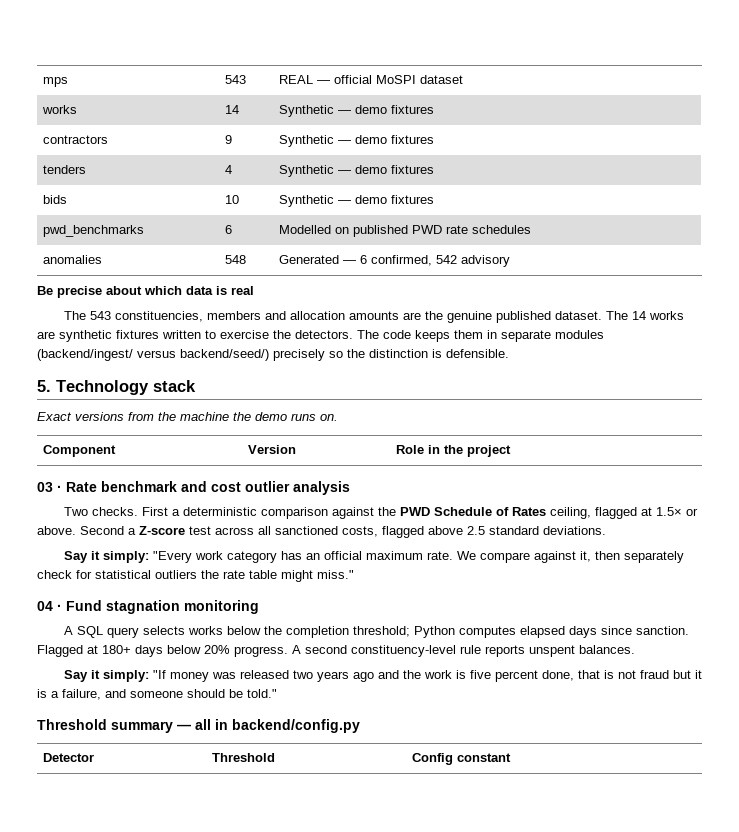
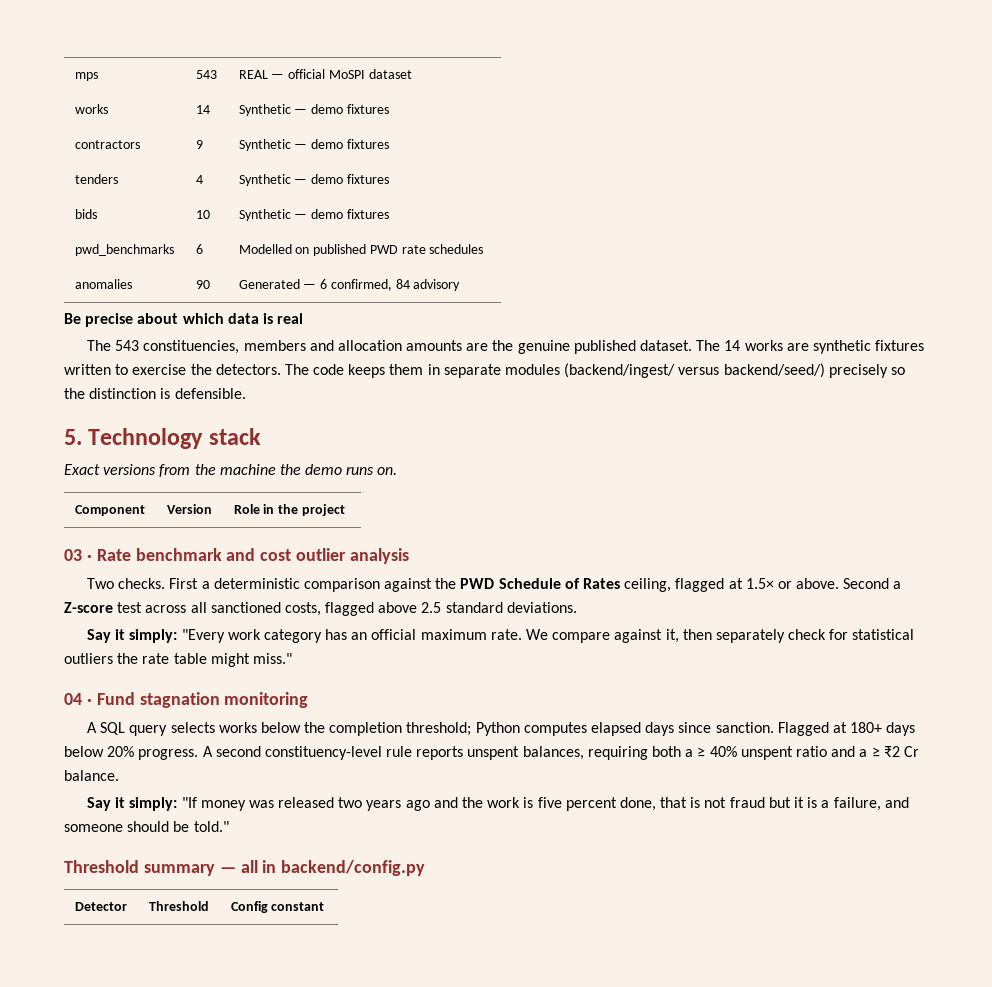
[225,255,247,264] 548 -> [195,280,210,289] 90
[436,255,458,264] 542 -> [395,279,410,289] 84
[579,645,635,654] balances. -> [522,746,919,760] [64,770,119,781] balances, requiring both a ≥ 40% unspent ratio and a ≥ ₹2 Cr balance.

